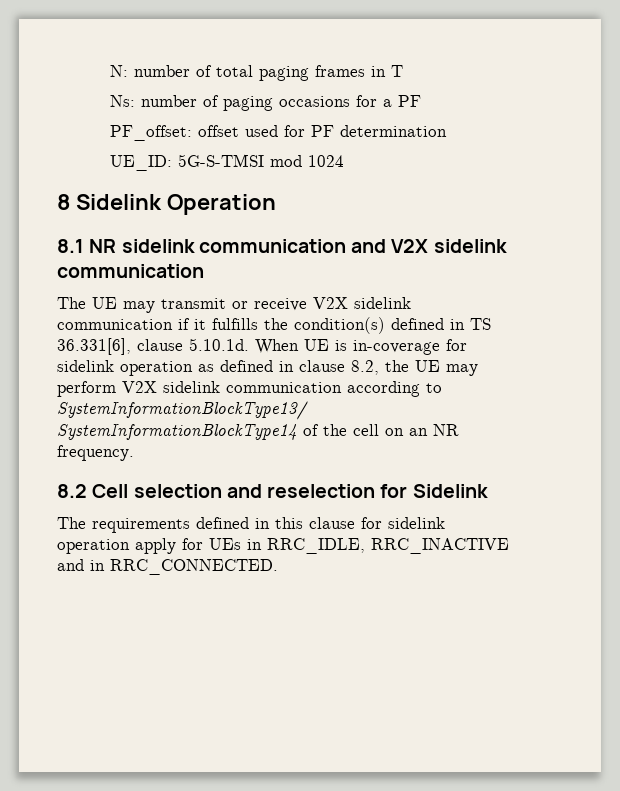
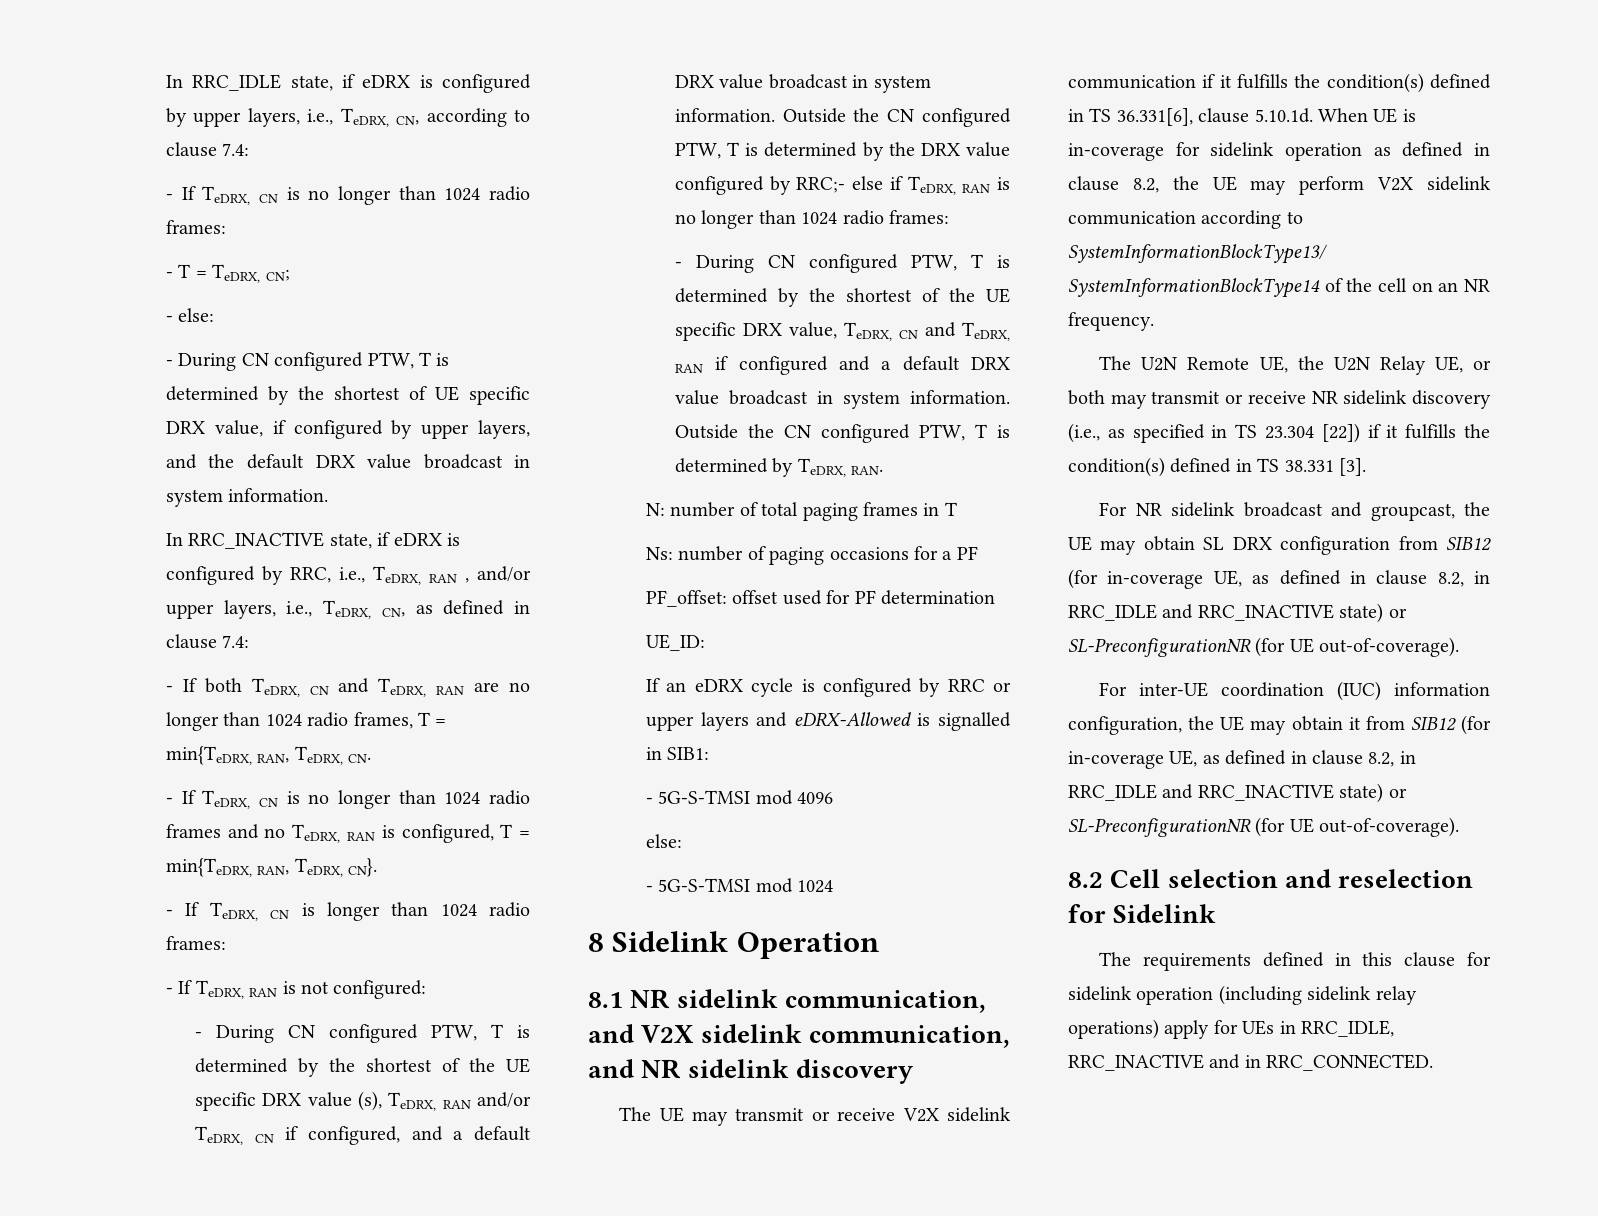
(109, 71) none -> [165,74,531,93] [165,108,530,127] [165,142,250,157] [165,186,530,205] [165,220,226,234] [165,264,290,283] [165,308,215,322] [165,352,450,371] [165,386,530,405] [165,420,530,439] [165,454,530,469] [165,488,329,507] [165,532,460,549] [165,566,531,585] [165,600,530,619] [165,634,250,649] [165,678,530,697] [165,712,447,731] [165,746,372,765] [165,790,530,809] [165,824,530,843] [165,858,378,877] [165,902,530,921] [165,936,226,950] [165,980,427,999] [194,1024,531,1043] [194,1058,531,1077] [194,1091,531,1111] [194,1126,531,1145] [674,74,931,93] [674,108,1011,127] [674,142,1010,161] [674,176,1010,195] [674,210,949,229] [674,254,1011,273] [674,288,1011,307] [674,322,1010,341] [674,356,1010,375] [674,390,1010,409] [674,424,1011,443] [674,458,884,477] In RRC_IDLE state, if eDRX is configured by upper layers, i.e., TeDRX, CN, according to clause 7.4: // - If TeDRX, CN is no longer than 1024 radio frames: // - T = TeDRX, CN; // - else: // - During CN configured PTW, T is determined by the shortest of UE specific DRX value, if configured by upper layers, and the default DRX value broadcast in system information. // In RRC_INACTIVE state, if eDRX is configured by RRC, i.e., TeDRX, RAN , and/or upper layers, i.e., TeDRX, CN, as defined in clause 7.4: // - If both TeDRX, CN and TeDRX, RAN are no longer than 1024 radio frames, T = min{TeDRX, RAN, TeDRX, CN. // - If TeDRX, CN is no longer than 1024 radio frames and no TeDRX, RAN is configured, T = min{TeDRX, RAN, TeDRX, CN}. // - If TeDRX, CN is longer than 1024 radio frames: // - If TeDRX, RAN is not configured: // - During CN configured PTW, T is determined by the shortest of the UE specific DRX value (s), TeDRX, RAN and/or TeDRX, CN if configured, and a default DRX value broadcast in system information. Outside the CN configured PTW, T is determined by the DRX value configured by RRC;- else if TeDRX, RAN is no longer than 1024 radio frames: // - During CN configured PTW, T is determined by the shortest of the UE specific DRX value, TeDRX, CN and TeDRX, RAN if configured and a default DRX value broadcast in system information. Outside the CN configured PTW, T is determined by TeDRX, RAN. //
(172, 163) none -> [645,678,1011,697] [645,712,1011,731] [645,747,710,760] [645,790,834,805] [645,834,682,848] [645,886,653,892] // If an eDRX cycle is configured by RRC or upper layers and eDRX-Allowed is signalled in SIB1: // - 5G-S-TMSI mod 4096 // else: // -
[198,239,346,253] communication -> [784,990,986,1013] communication,
[57,264,204,278] communication -> [808,1025,1010,1048] [588,1059,913,1084] communication, and NR sidelink discovery
(134, 453) none -> [1099,356,1491,375] [1068,390,1491,409] [1068,423,1490,443] [1068,457,1366,477] [1099,502,1490,521] [1068,536,1492,555] [1068,569,1490,589] [1068,603,1407,623] [1068,637,1460,657] [1099,681,1490,701] [1068,715,1491,735] [1068,750,1416,769] [1068,783,1407,803] [1068,817,1460,837] // The U2N Remote UE, the U2N Relay UE, or both may transmit or receive NR sidelink discovery (i.e., as specified in TS 23.304 [22]) if it fulfills the condition(s) defined in TS 38.331 [3]. // For NR sidelink broadcast and groupcast, the UE may obtain SL DRX configuration from SIB12 (for in-coverage UE, as defined in clause 8.2, in RRC_IDLE and RRC_INACTIVE state) or SL-PreconfigurationNR (for UE out-of-coverage). // For inter-UE coordination (IUC) information configuration, the UE may obtain it from SIB12 (for in-coverage UE, as defined in clause 8.2, in RRC_IDLE and RRC_INACTIVE state) or SL-PreconfigurationNR (for UE out-of-coverage).
(130, 546) none -> [1218,985,1417,1005] [1068,1019,1159,1039] (including sidelink relay operations)

